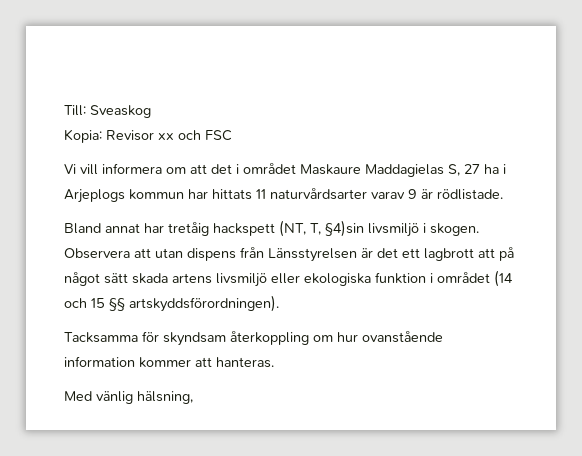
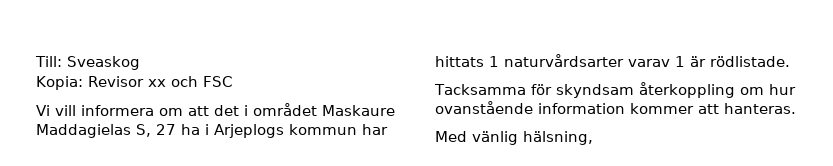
[256,189,266,199] 11 -> [489,56,499,67] 1
[408,189,417,199] 9 -> [675,56,685,67] 1
[64,220,479,237] [64,247,514,262] [64,270,513,287] [64,295,279,312] // Bland annat har tretåig hackspett (NT, T, §4)sin livsmiljö i skogen. Observera att utan dispens från Länsstyrelsen är det ett lagbrott att på något sätt skada artens livsmiljö eller ekologiska funktion i området (14 och 15 §§ artskyddsförordningen). -> (790, 61) none

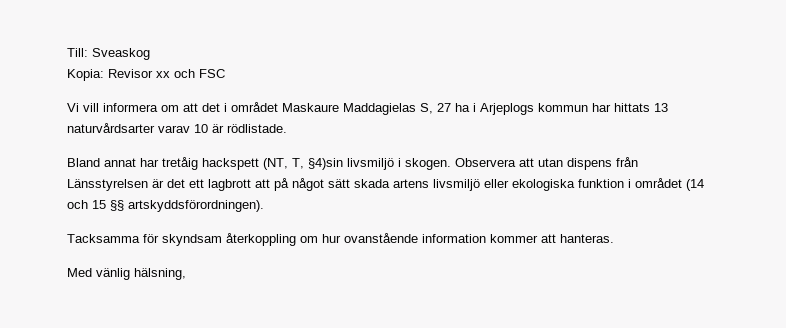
[489,56,499,67] 1 -> [654,103,668,112] 13
[675,56,685,67] 1 -> [194,124,208,133] 10
(790, 61) none -> [67,157,638,170] [67,178,704,191] [67,200,264,212] // Bland annat har tretåig hackspett (NT, T, §4)sin livsmiljö i skogen. Observera att utan dispens från Länsstyrelsen är det ett lagbrott att på något sätt skada artens livsmiljö eller ekologiska funktion i området (14 och 15 §§ artskyddsförordningen).

